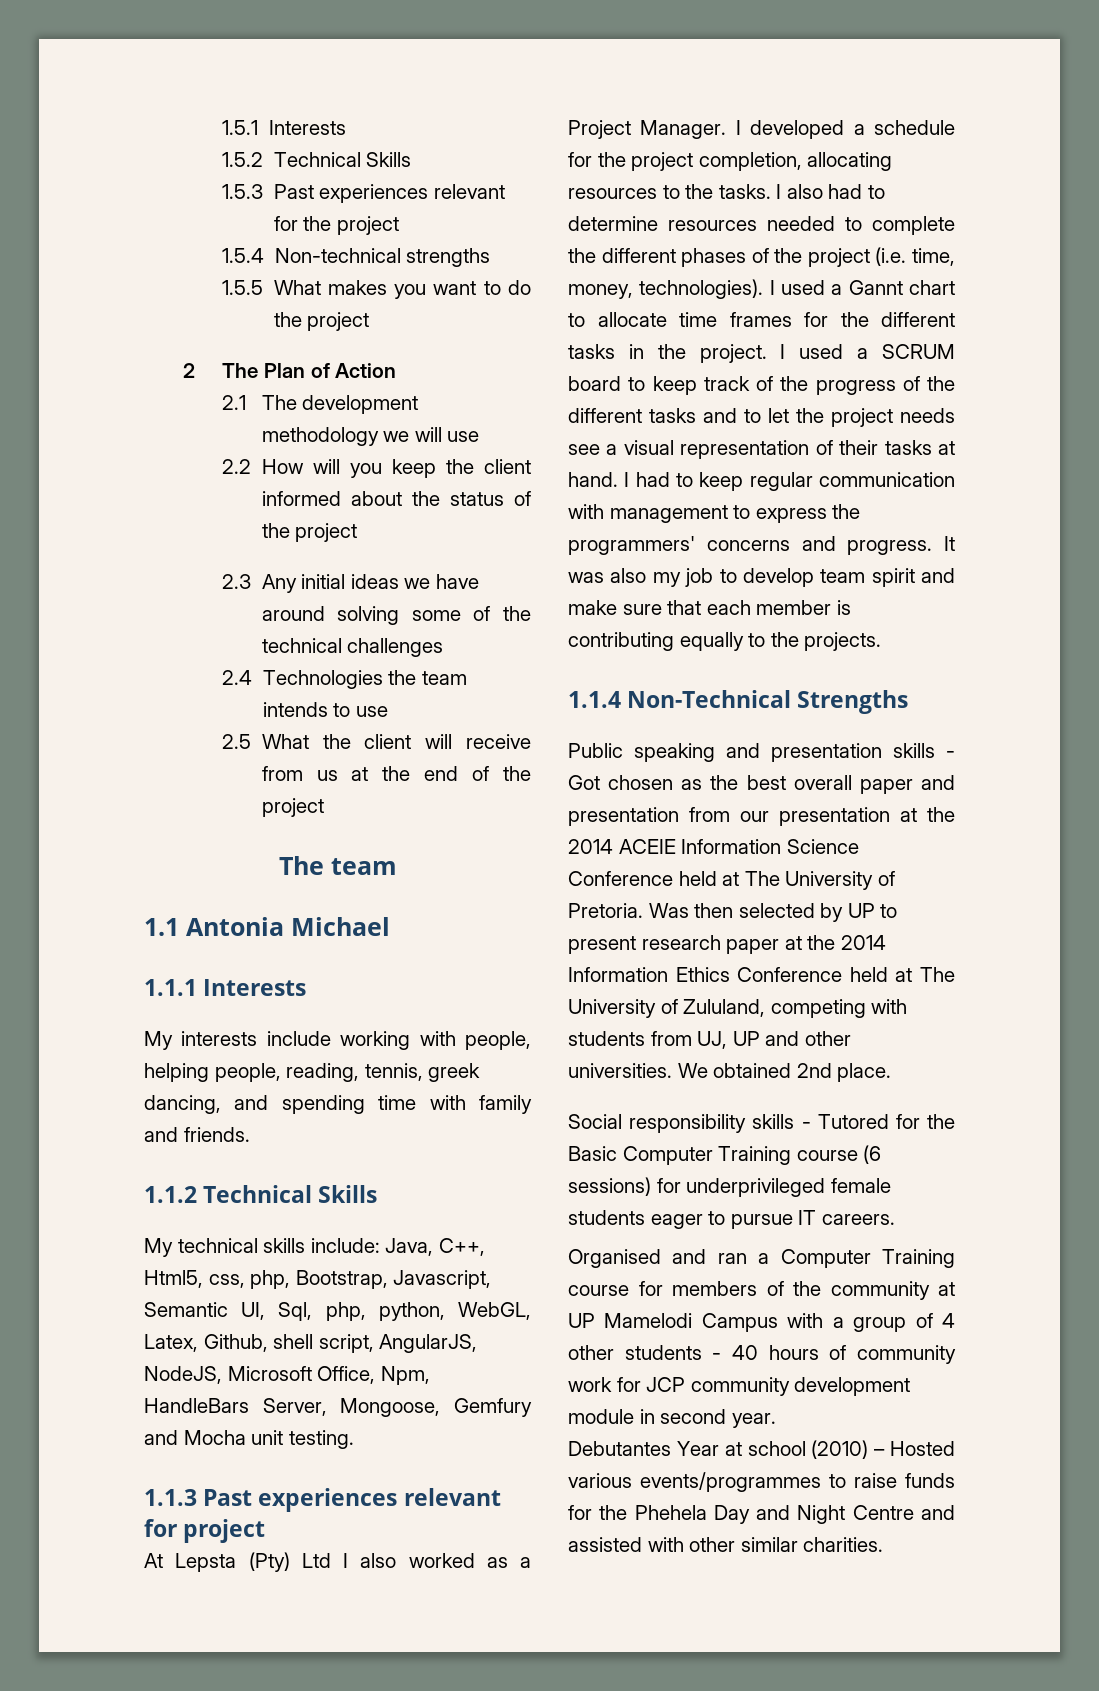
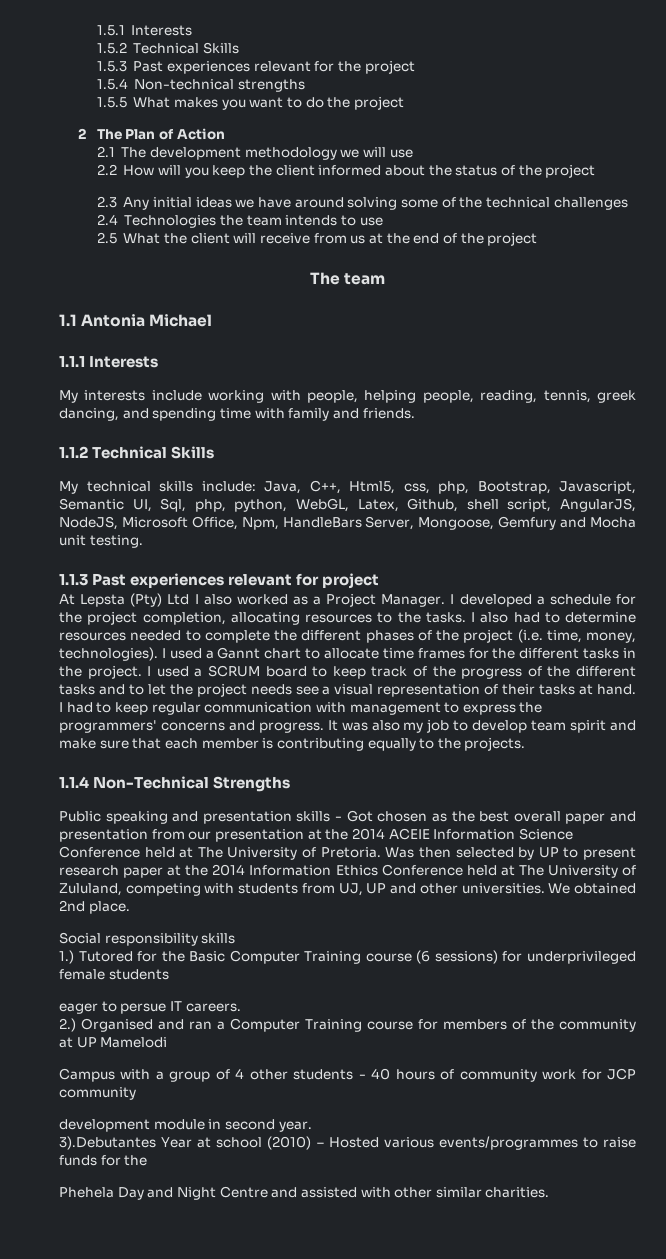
[801,1122,811,1129] - -> [59,950,74,964] // 1.)
(645, 1217) none -> (169, 974) //
[730,1214,793,1229] pursue -> [120,1003,167,1014] persue
(895, 1219) none -> [59,1018,76,1032] 2.)
(693, 1320) none -> (168, 1042) //
(790, 1386) none -> (136, 1093) //
[568,1441,671,1456] Debutantes -> [59,1136,156,1150] 3).Debutantes
(628, 1512) none -> (148, 1160) //

